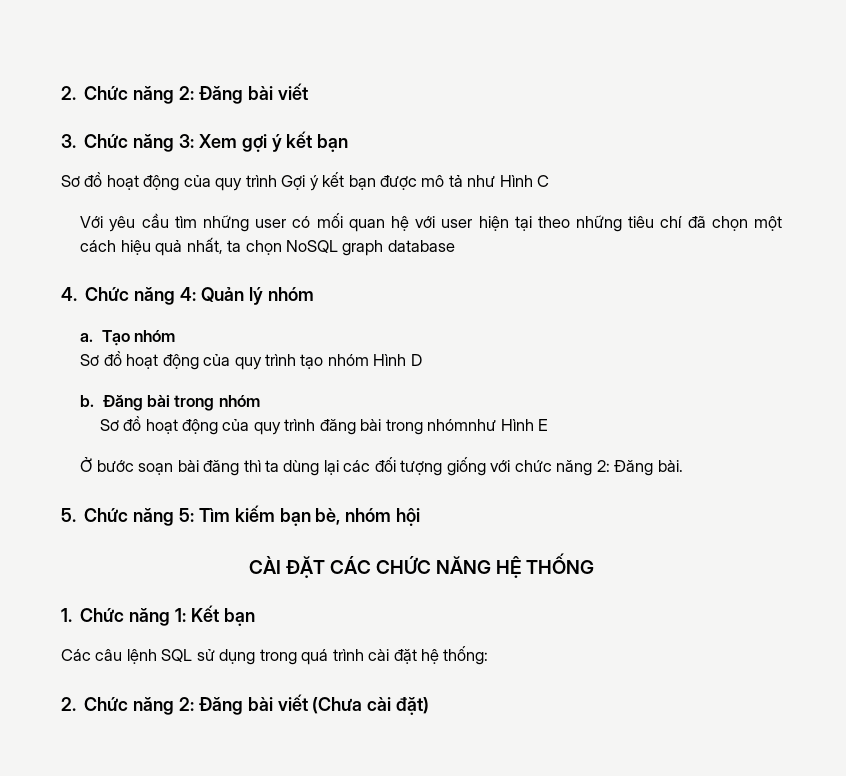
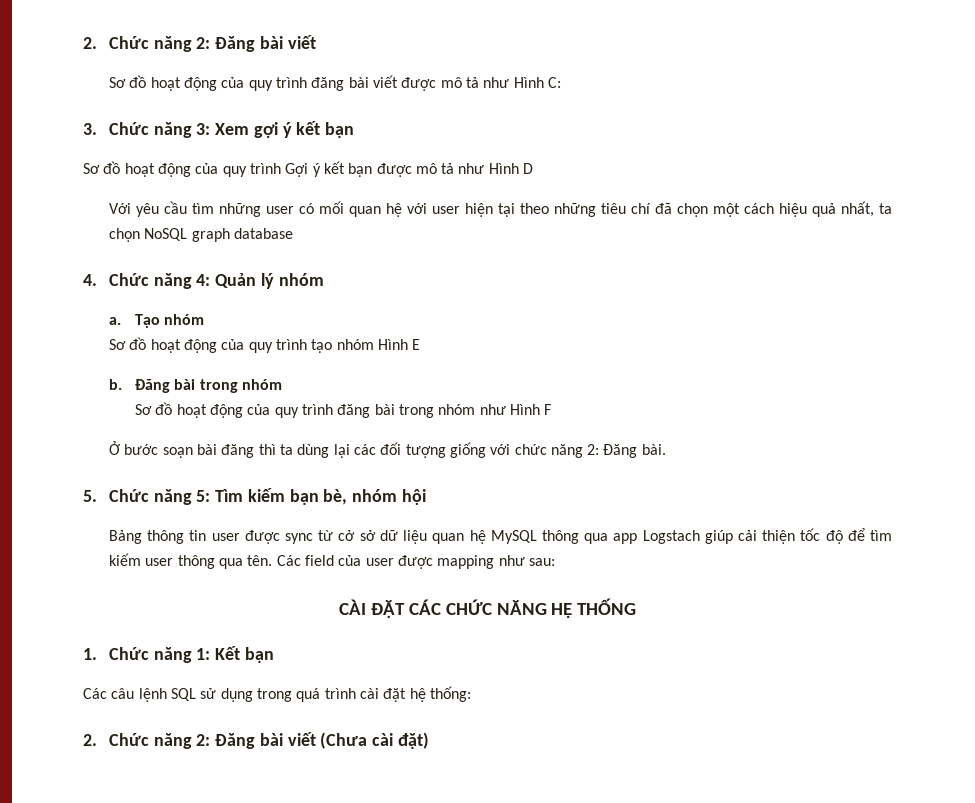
[61,83,308,104] 2. Chức năng 2: Đăng bài viết -> [83,35,316,52] [109,75,561,91] 2. Chức năng 2: Đăng bài viết // Sơ đồ hoạt động của quy trình đăng bài viết được mô tả như Hình C:
[537,175,550,187] C -> [523,163,534,174] D
[410,354,422,366] D -> [412,339,421,350] E
[427,419,549,431] nhómnhư Hình E -> [438,404,552,415] nhóm như Hình F
(421, 517) none -> [109,528,893,544] [109,553,555,569] // Bảng thông tin user được sync từ cở sở dữ liệu quan hệ MySQL thông qua app Logstach giúp cải thiện tốc độ để tìm kiếm user thông qua tên. Các field của user được mapping như sau:

